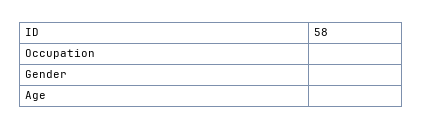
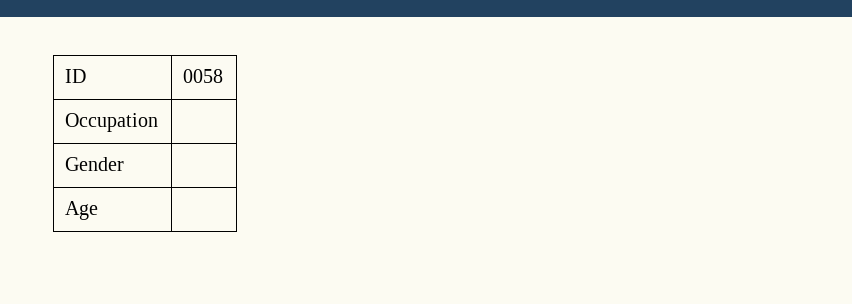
[313,28,328,36] 58 -> [183,69,224,83] 0058

